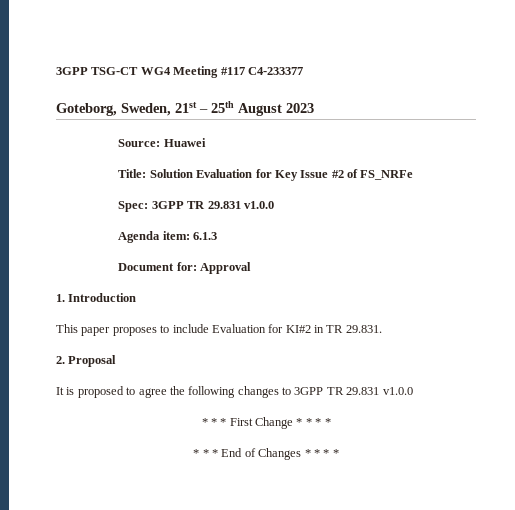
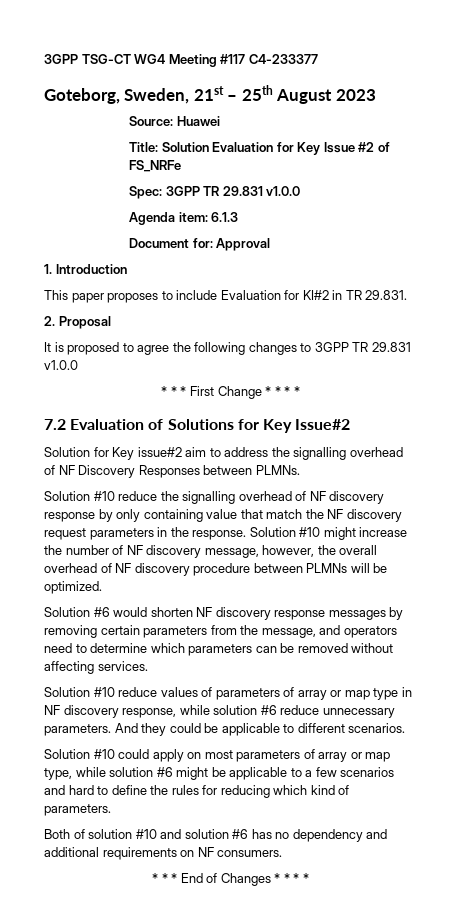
(331, 422) none -> [44,419,351,433] [44,447,403,460] [44,465,300,478] [44,491,385,504] [44,509,402,522] [44,527,408,540] [44,545,378,558] [44,563,388,576] [44,581,102,594] [44,607,404,620] [44,625,397,638] [44,643,394,656] [44,661,148,674] [44,687,412,700] [44,705,395,718] [44,723,406,736] [44,749,391,762] [44,767,395,780] [44,785,350,798] [44,804,111,816] [44,829,388,842] [44,847,283,860] // 7.2 Evaluation of Solutions for Key Issue#2 // Solution for Key issue#2 aim to address the signalling overhead of NF Discovery Responses between PLMNs. // Solution #10 reduce the signalling overhead of NF discovery response by only containing value that match the NF discovery request parameters in the response. Solution #10 might increase the number of NF discovery message, however, the overall overhead of NF discovery procedure between PLMNs will be optimized. // Solution #6 would shorten NF discovery response messages by removing certain parameters from the message, and operators need to determine which parameters can be removed without affecting services. // Solution #10 reduce values of parameters of array or map type in NF discovery response, while solution #6 reduce unnecessary parameters. And they could be applicable to different scenarios. // Solution #10 could apply on most parameters of array or map type, while solution #6 might be applicable to a few scenarios and hard to define the rules for reducing which kind of parameters. // Both of solution #10 and solution #6 has no dependency and additional requirements on NF consumers.

